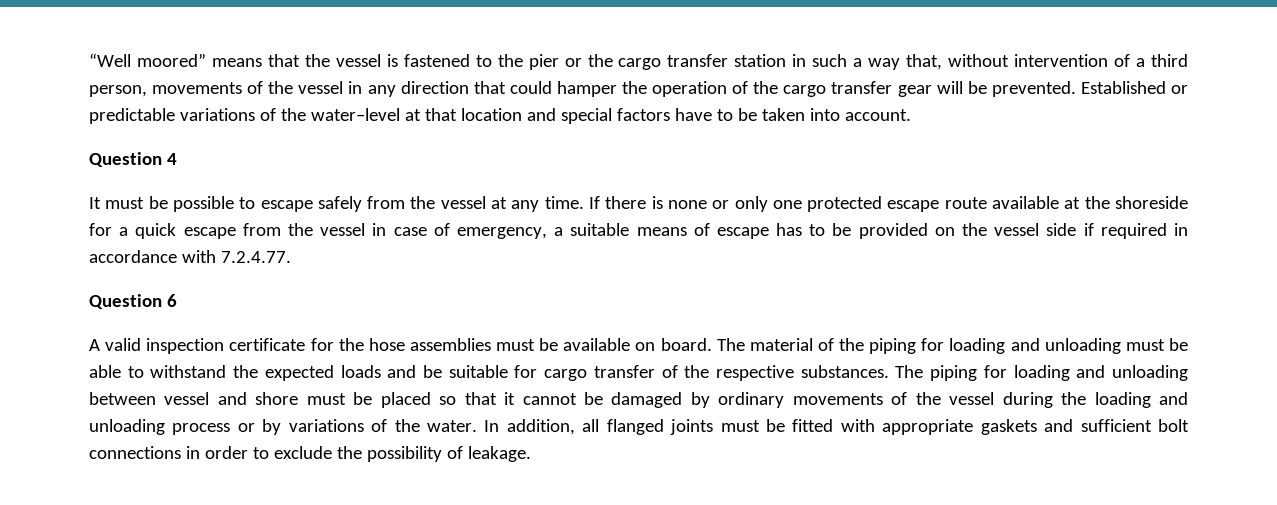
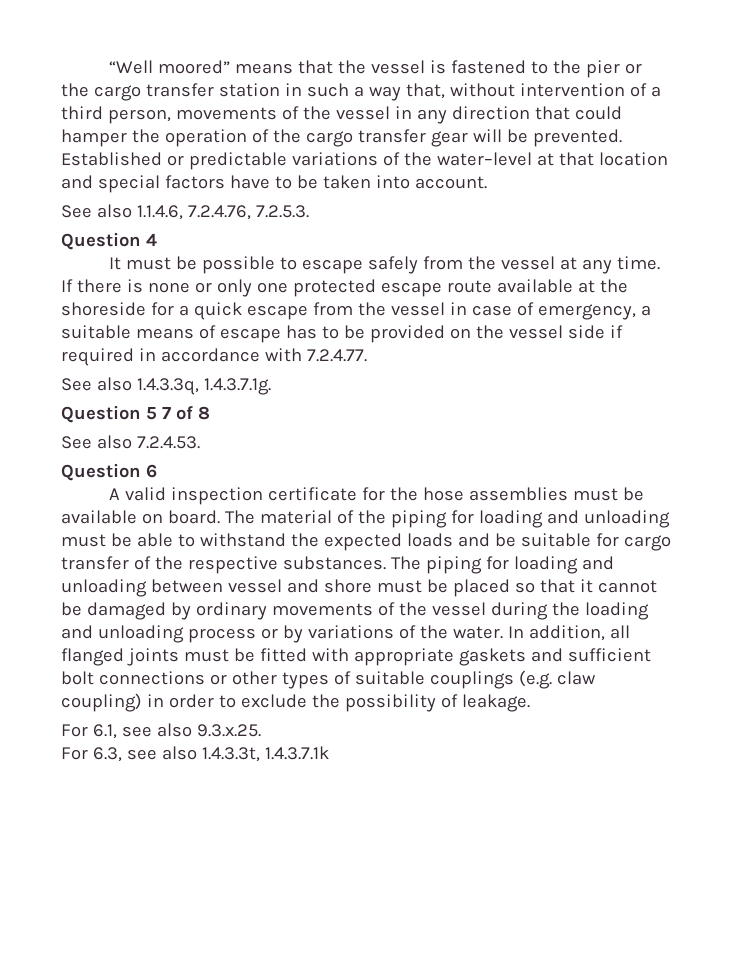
(911, 115) none -> [61,204,309,220] // See also 1.1.4.6, 7.2.4.76, 7.2.5.3.
(291, 257) none -> [61,377,271,395] [61,405,210,423] [61,435,200,449] // See also 1.4.3.3q, 1.4.3.7.1g. // Question 5 7 of 8 // See also 7.2.4.53.
(181, 452) none -> [209,670,596,689] [61,693,142,712] or other types of suitable couplings (e.g. claw coupling)
(531, 454) none -> [61,723,261,739] [61,746,329,762] // For 6.1, see also 9.3.x.25. // For 6.3, see also 1.4.3.3t, 1.4.3.7.1k

